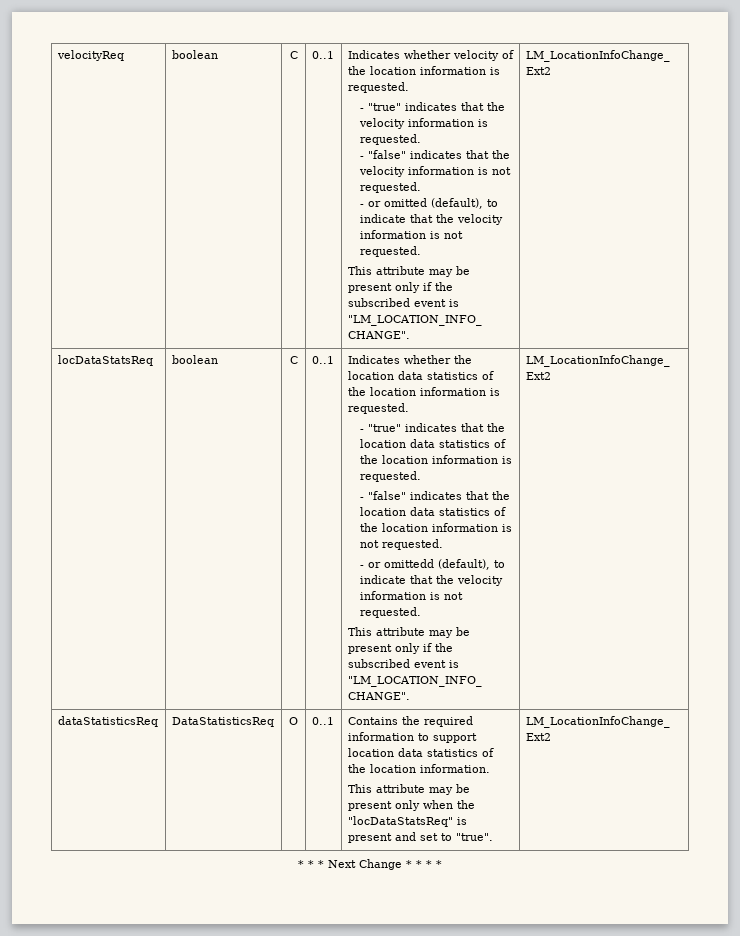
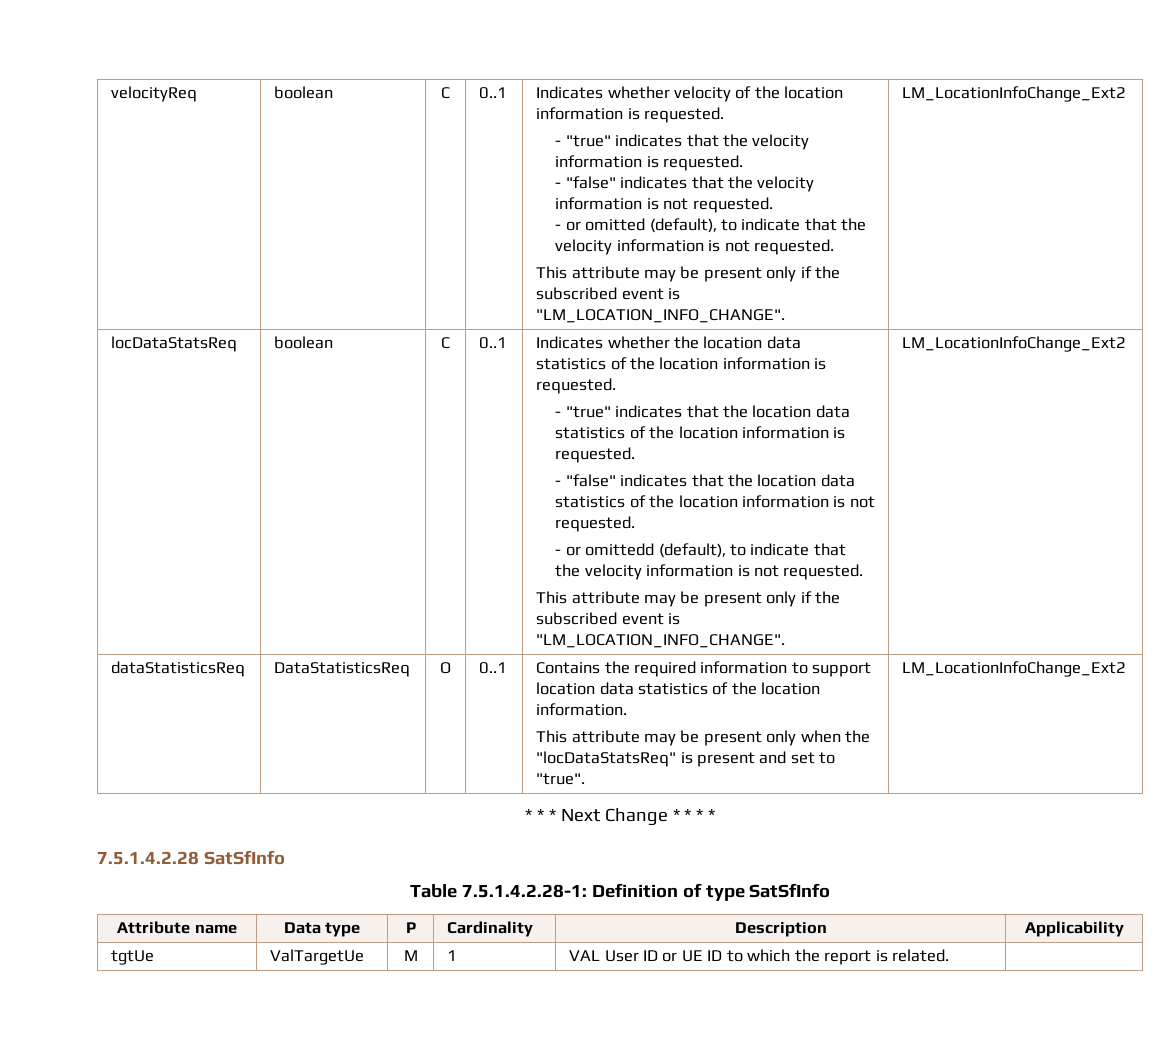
(442, 864) none -> [97,850,285,865] [409,883,831,901] [117,921,237,934] [283,922,361,937] [405,922,416,933] [447,921,534,937] [734,922,827,937] [1024,921,1124,937] [111,950,155,965] [270,949,365,965] [403,950,418,961] [447,950,458,961] [569,949,950,965] // 7.5.1.4.2.28 SatSfInfo // Table 7.5.1.4.2.28-1: Definition of type SatSfInfo // Attribute name | Data type | P | Cardinality | Description | Applicability // tgtUe | ValTargetUe | M | 1 | VAL User ID or UE ID to which the report is related. |

